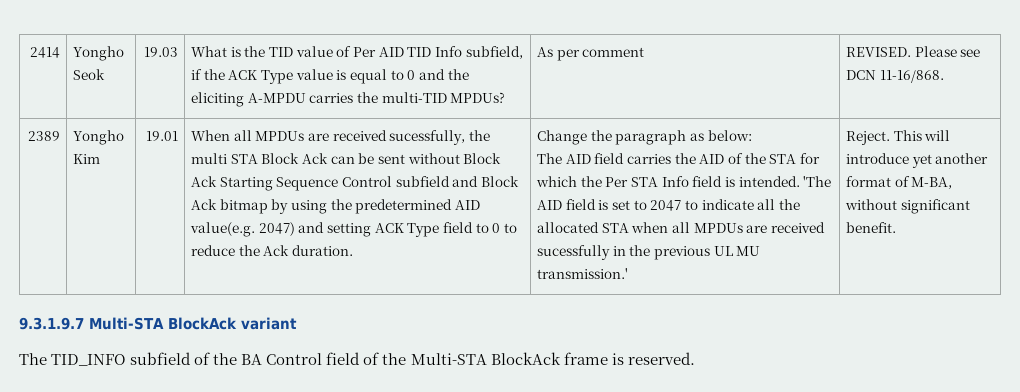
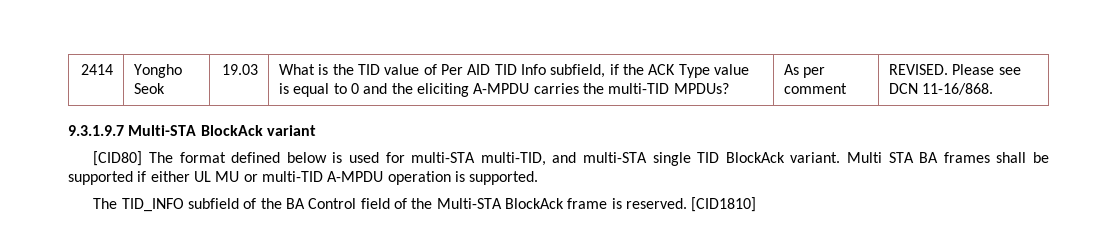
[27,131,60,141] [73,130,125,145] [73,154,101,164] [145,131,178,141] [191,130,490,145] [191,153,502,164] [191,176,519,191] [191,199,480,214] [190,222,517,237] [191,245,353,256] [537,130,752,145] [537,153,820,164] [536,176,832,187] [537,199,800,211] [537,222,825,233] [537,245,761,260] [537,268,629,279] [846,130,951,145] [846,153,989,168] [846,176,953,189] [845,199,970,214] [846,222,897,233] [19,317,297,330] // 2389 | Yongho Kim | 19.01 | When all MPDUs are received sucessfully, the multi STA Block Ack can be sent without Block Ack Starting Sequence Control subfield and Block Ack bitmap by using the predetermined AID value(e.g. 2047) and setting ACK Type field to 0 to reduce the Ack duration. | Change the paragraph as below: // The AID field carries the AID of the STA for which the Per STA Info field is intended. 'The AID field is set to 2047 to indicate all the allocated STA when all MPDUs are received sucessfully in the previous UL MU transmission.' | Reject. This will introduce yet another format of M-BA, without significant benefit. // 9.3.1.9.7 Multi-STA BlockAck variant -> [68,125,316,136] [93,151,1050,166] [68,171,539,185] // 9.3.1.9.7 Multi-STA BlockAck variant // [CID80] The format defined below is used for multi-STA multi-TID, and multi-STA single TID BlockAck variant. Multi STA BA frames shall be supported if either UL MU or multi-TID A-MPDU operation is supported.
(695, 358) none -> [691,197,757,212] [CID1810]

